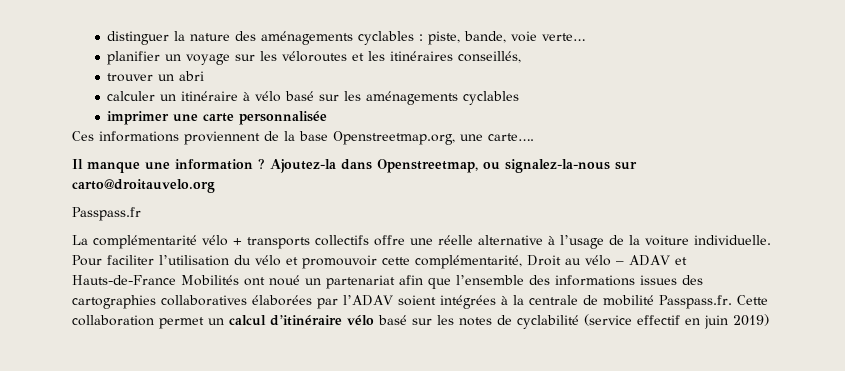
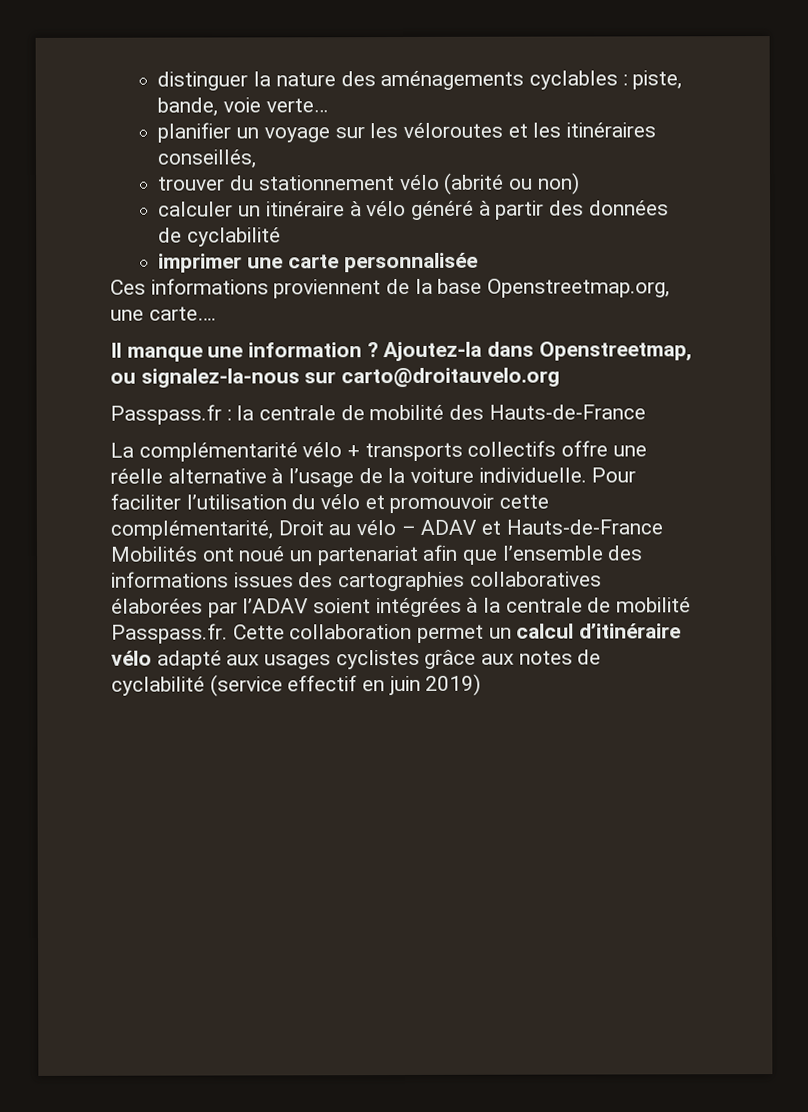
[158,71,205,81] un abri -> [230,172,580,195] du stationnement vélo (abrité ou non)
[285,91,520,105] basé sur les aménagements cyclables -> [410,200,669,220] [158,227,282,247] généré à partir des données de cyclabilité
(141, 214) none -> [226,404,646,421] : la centrale de mobilité des Hauts-de-France
[378,315,454,325] basé sur les -> [156,649,515,670] adapté aux usages cyclistes grâce aux

